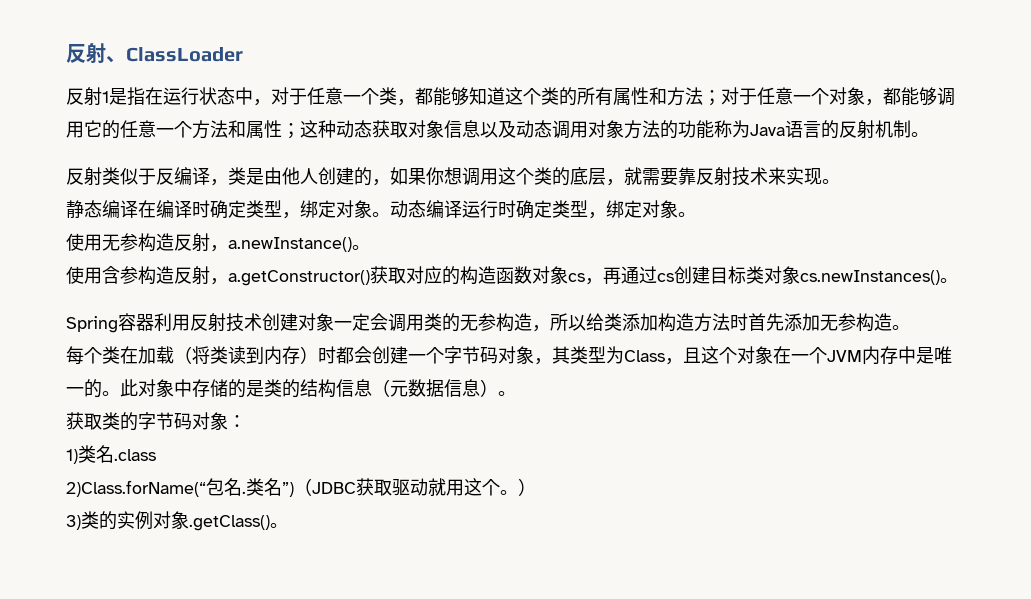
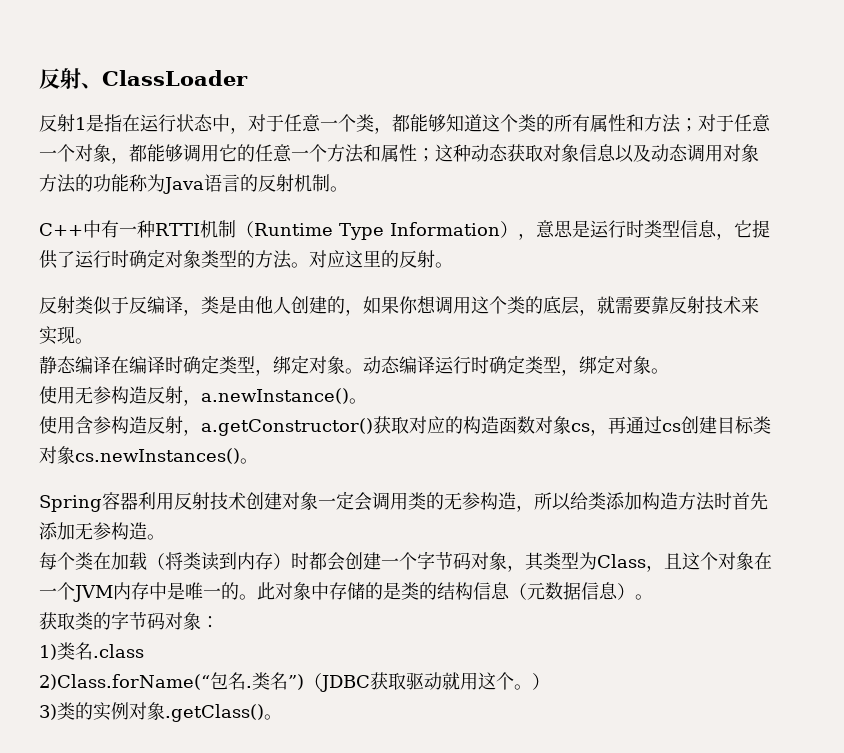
(929, 134) none -> [39,220,770,240] [39,249,453,269] // C++中有一种RTTI机制（Runtime Type Information），意思是运行时类型信息，它提供了运行时确定对象类型的方法。对应这里的反射。

